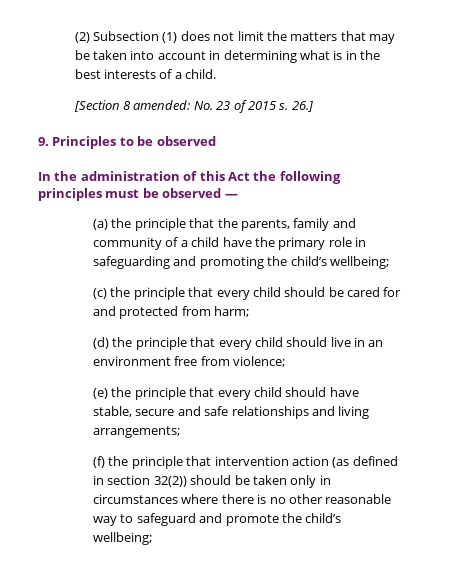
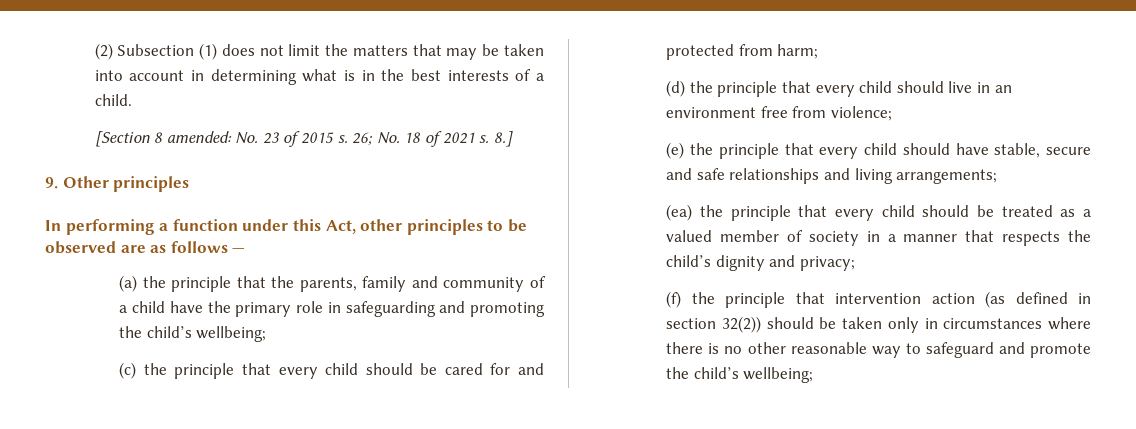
[291,101,313,112] [38,136,216,149] [38,171,341,184] [38,188,222,201] 26.] // 9. Principles to be observed // In the administration of this Act the following principles must be observed -> [352,131,513,147] [45,176,190,192] [45,219,527,235] [45,241,228,254] 26; No. 18 of 2021 s. 8.] // 9. Other principles // In performing a function under this Act, other principles to be observed are as follows
(181, 432) none -> [666,204,1091,221] [666,230,1091,246] [666,255,856,271] // (ea) the principle that every child should be treated as a valued member of society in a manner that respects the child’s dignity and privacy;

